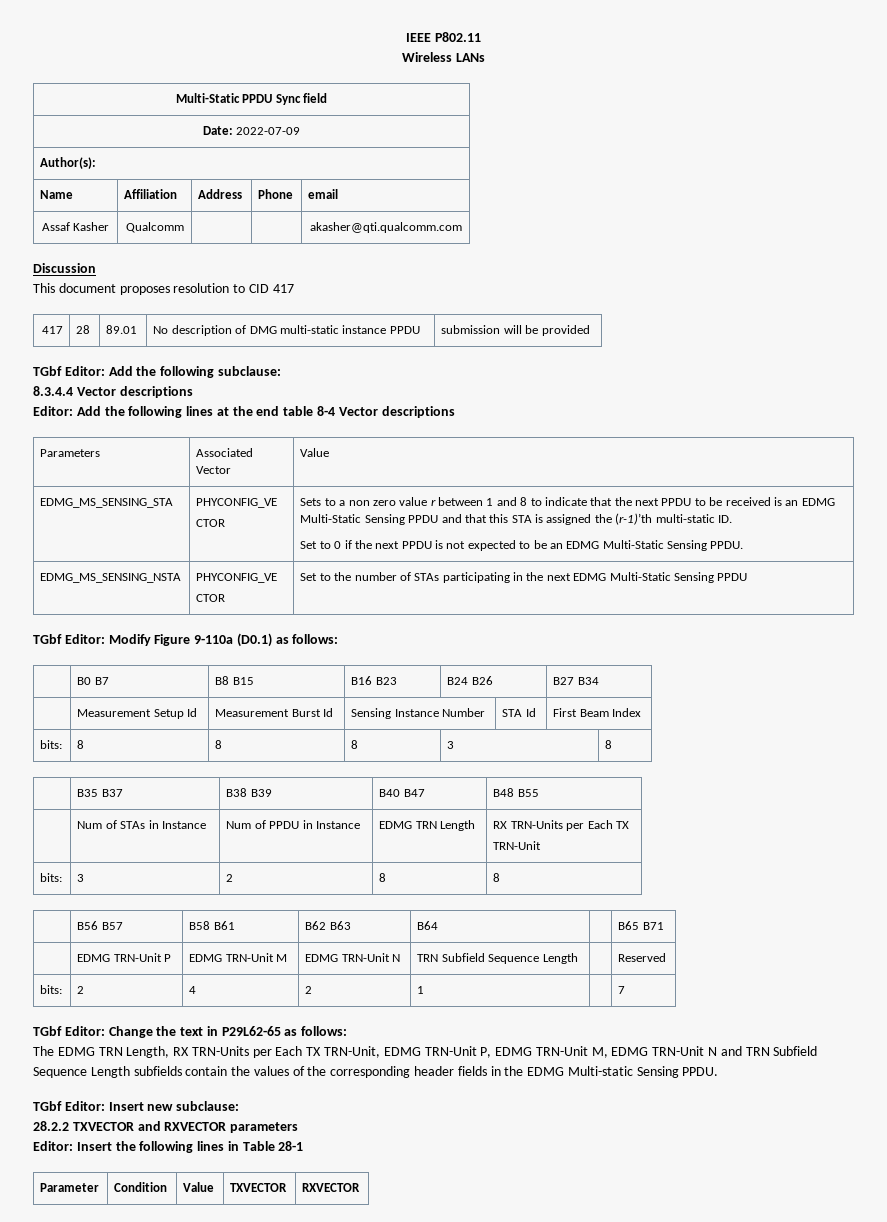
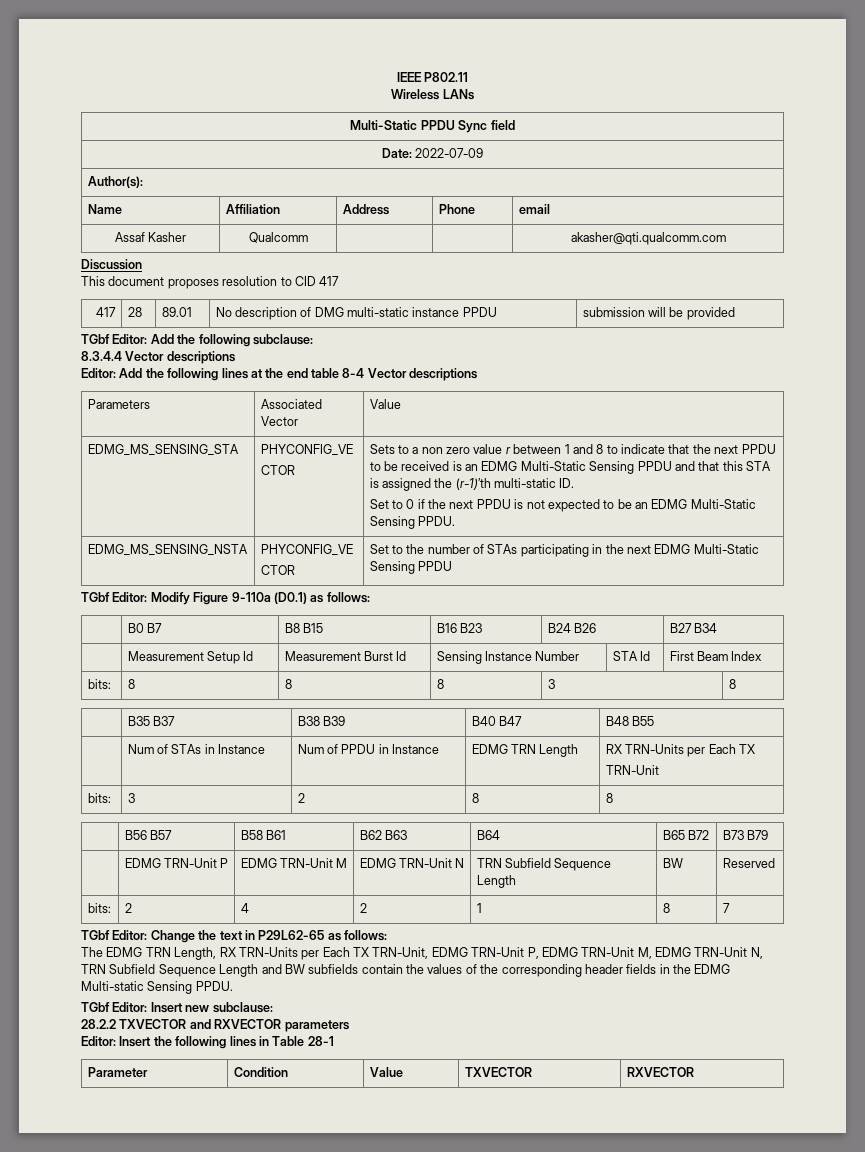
[618,921,664,930] | B65 B71 -> [662,830,709,840] [722,830,768,840] B65 B72 | B73 B79
(578, 958) none -> [662,858,683,868] BW
(425, 990) none -> [662,903,670,913] 8
[708,1046,818,1056] [33,1066,130,1078] N and TRN Subfield Sequence Length -> [750,947,763,959] [81,964,305,977] N, TRN Subfield Sequence Length and BW

